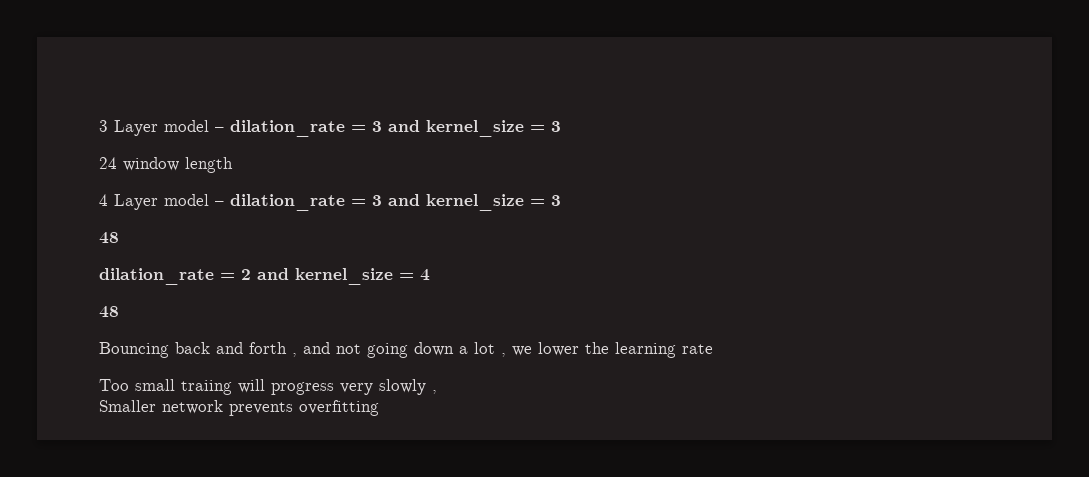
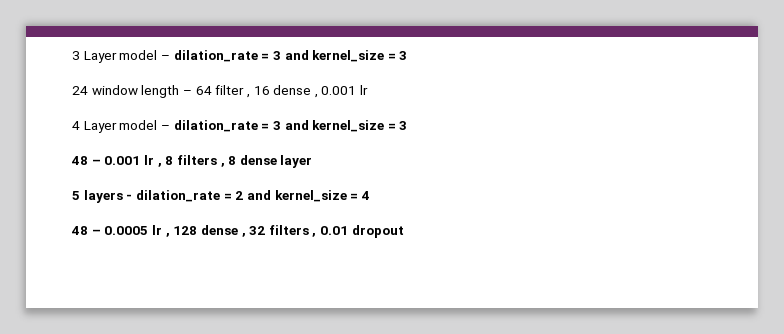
(233, 165) none -> [182,85,369,98] – 64 filter , 16 dense , 0.001 lr
(119, 238) // -> [91,155,313,168] [72,190,133,203] – 0.001 lr , 8 filters , 8 dense layer // 5 layers -
[99,342,713,358] [99,379,437,395] [99,400,379,416] // Bouncing back and forth , and not going down a lot , we lower the learning rate // Too small traiing will progress very slowly , // Smaller network prevents overfitting -> [91,225,404,238] – 0.0005 lr , 128 dense , 32 filters , 0.01 dropout

